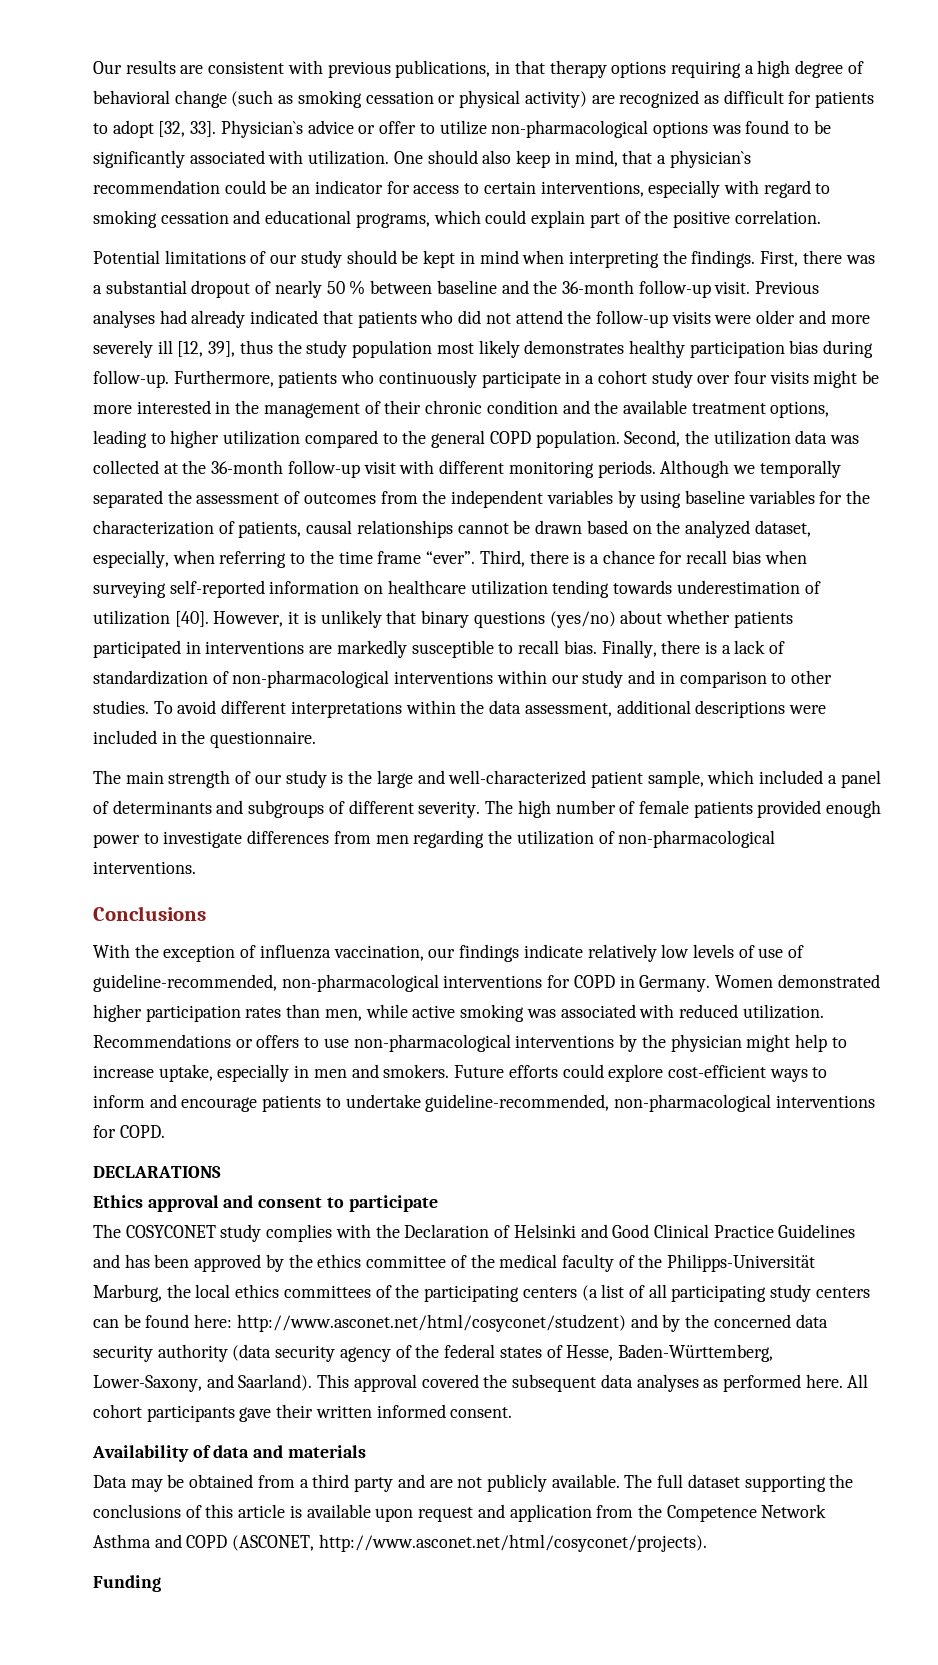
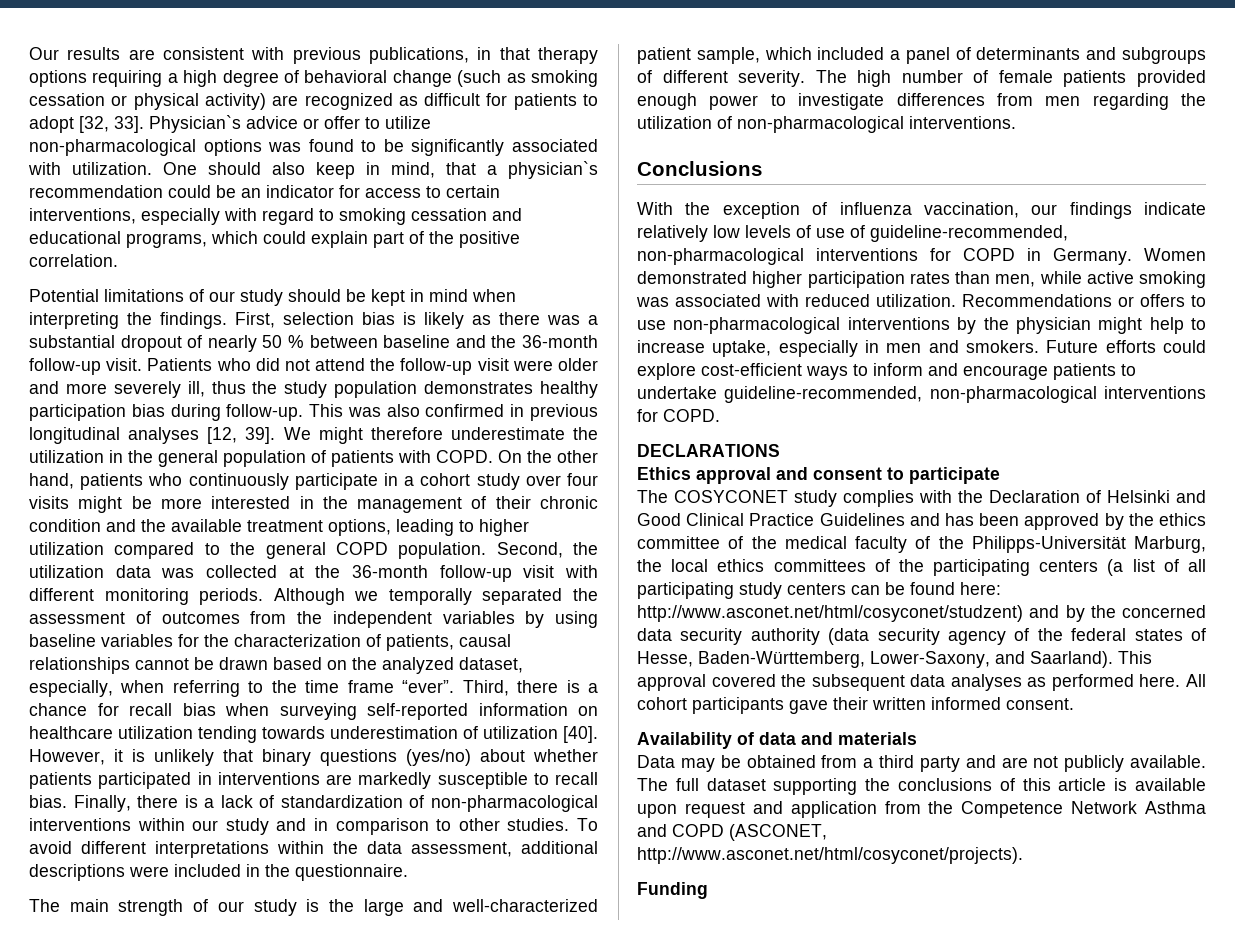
(799, 259) none -> [283,312,491,329] selection bias is likely as
[755,281,820,294] [93,310,417,328] Previous analyses had already indicated that patients -> [147,358,213,371] Patients
[671,311,711,324] visits -> [477,358,509,371] visit
[157,340,236,357] ill [12, 39], -> [187,381,205,397] ill,
[436,340,520,358] most likely -> (418, 389) none
[173,370,274,387] Furthermore, -> [309,404,598,421] [29,427,598,444] [29,450,598,467] [29,473,74,489] This was also confirmed in previous longitudinal analyses [12, 39]. We might therefore underestimate the utilization in the general population of patients with COPD. On the other hand,

